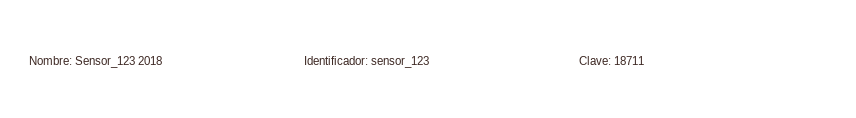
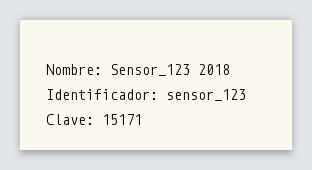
[614,56,645,65] 18711 -> [102,114,142,125] 15171

